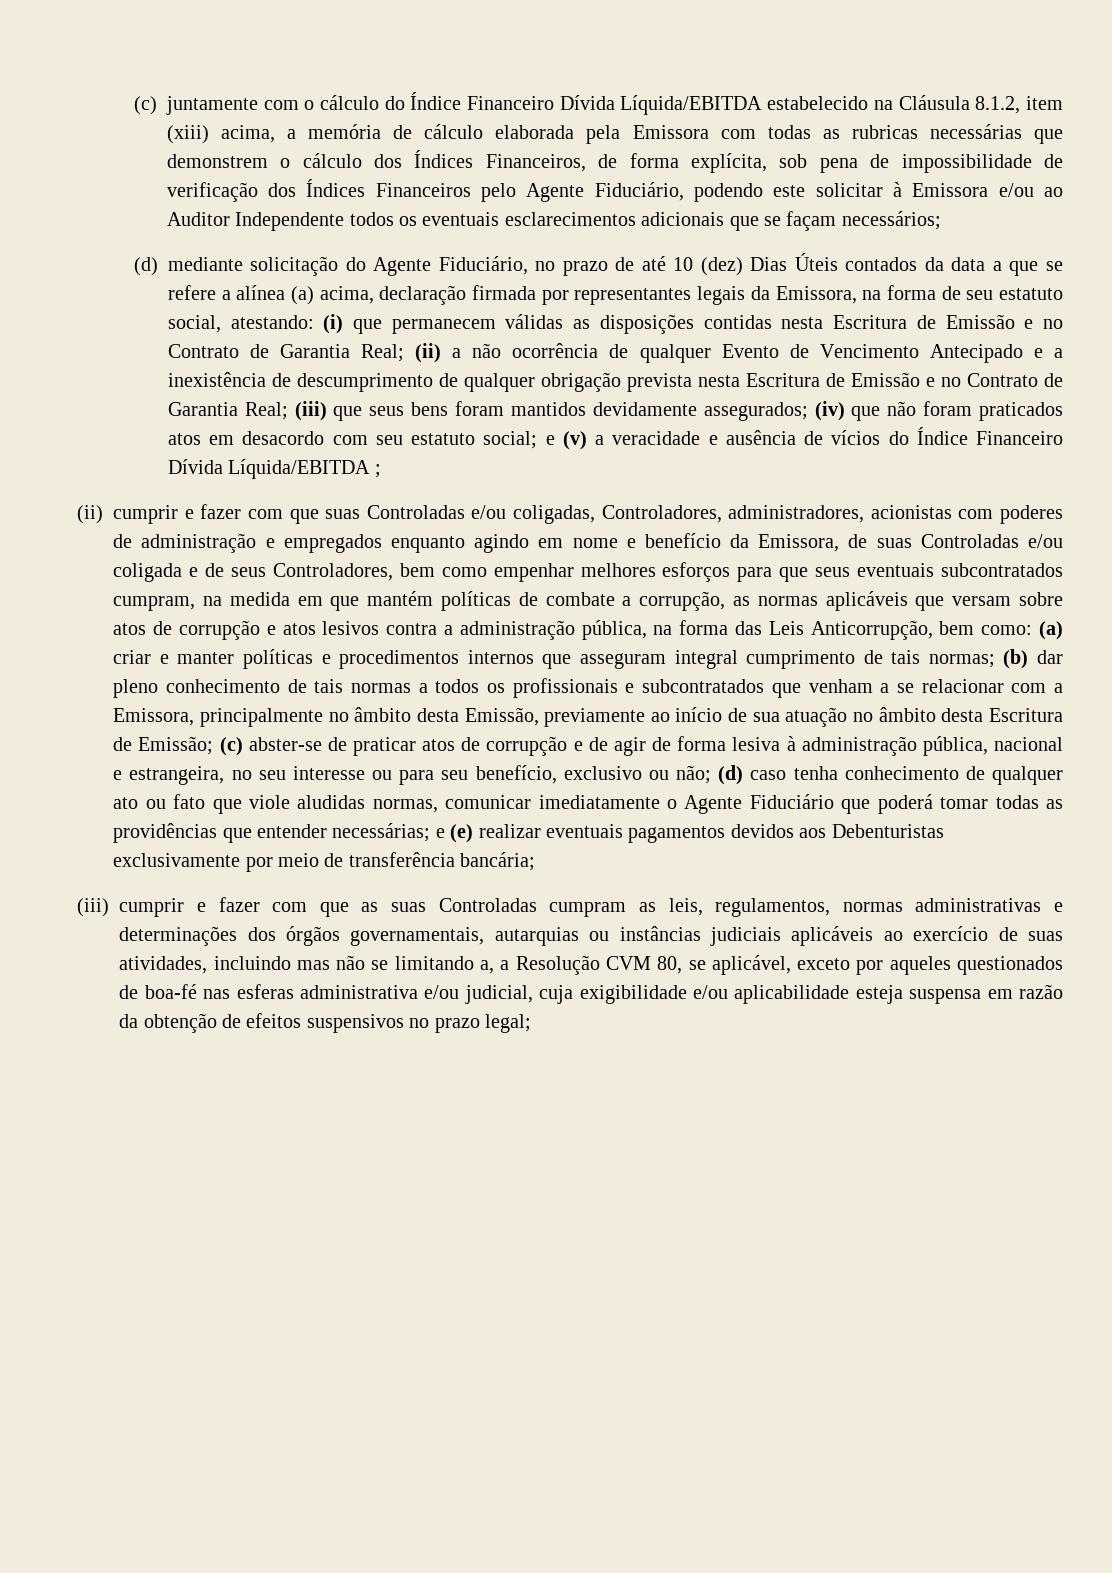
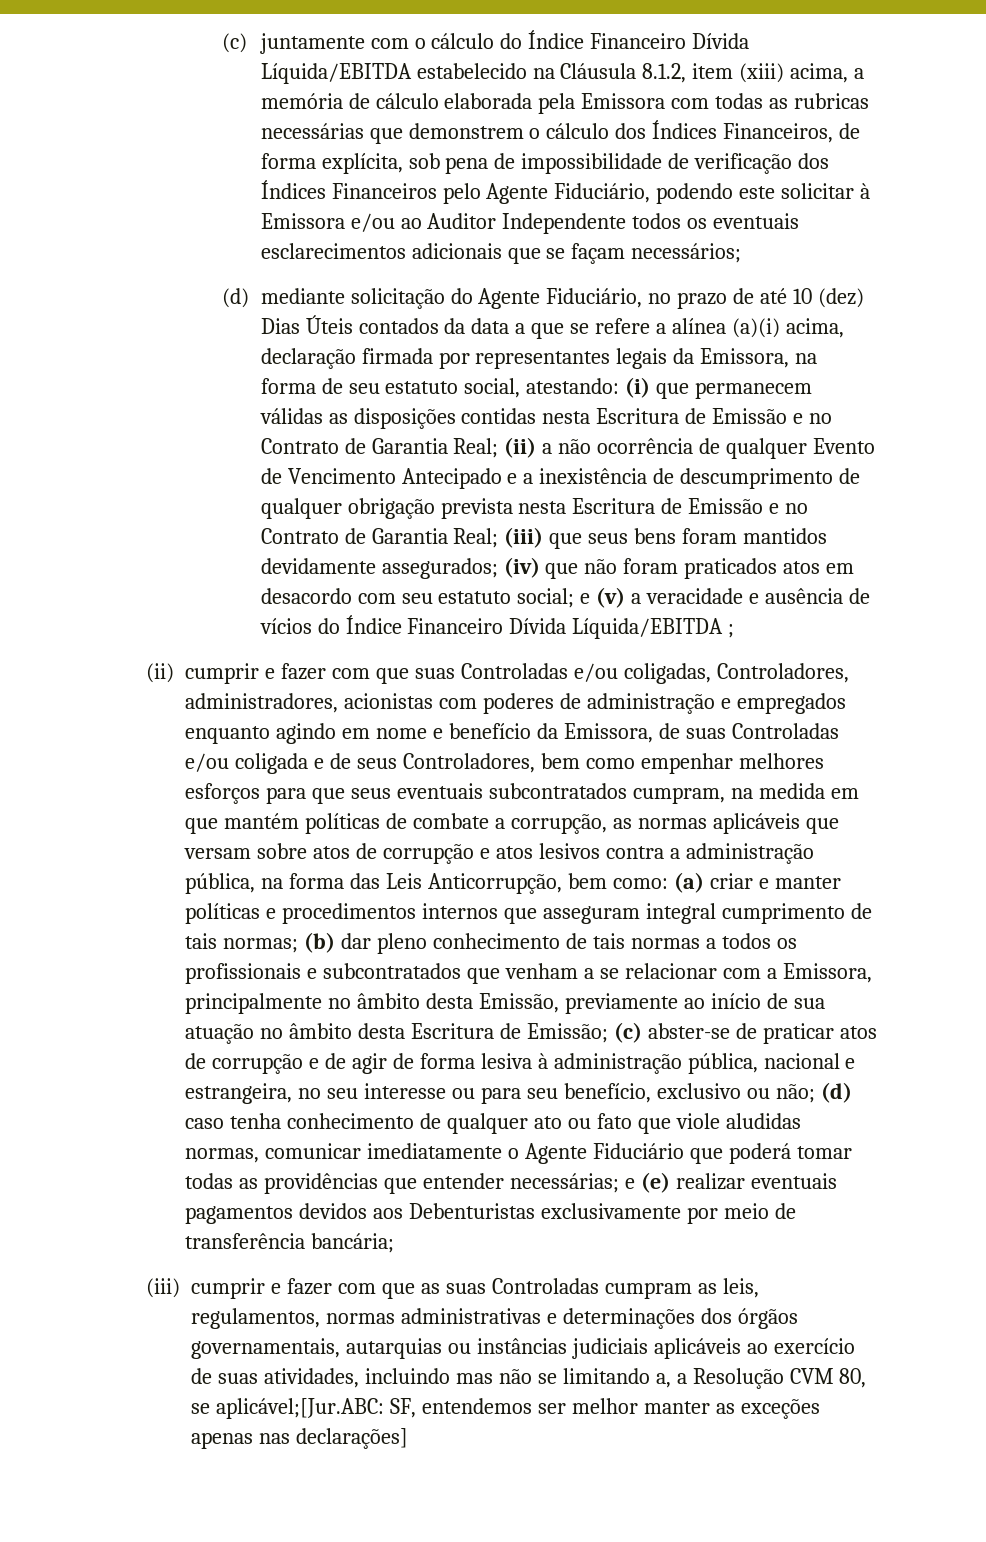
[290,286,314,305] (a) -> [731,318,780,338] (a)(i)
[711,955,1063,975] [119,984,1063,1004] [119,1013,532,1033] aplicável, exceto por aqueles questionados de boa-fé nas esferas administrativa e/ou judicial, cuja exigibilidade e/ou aplicabilidade esteja suspensa em razão da obtenção de efeitos suspensivos no prazo legal; -> [216,1398,820,1419] [191,1428,409,1449] aplicável;[Jur.ABC: SF, entendemos ser melhor manter as exceções apenas nas declarações]

